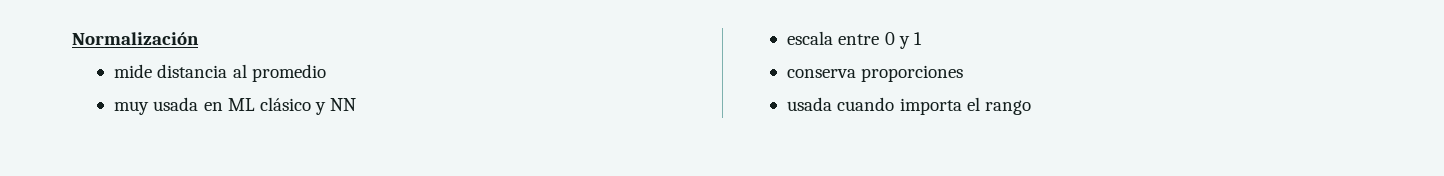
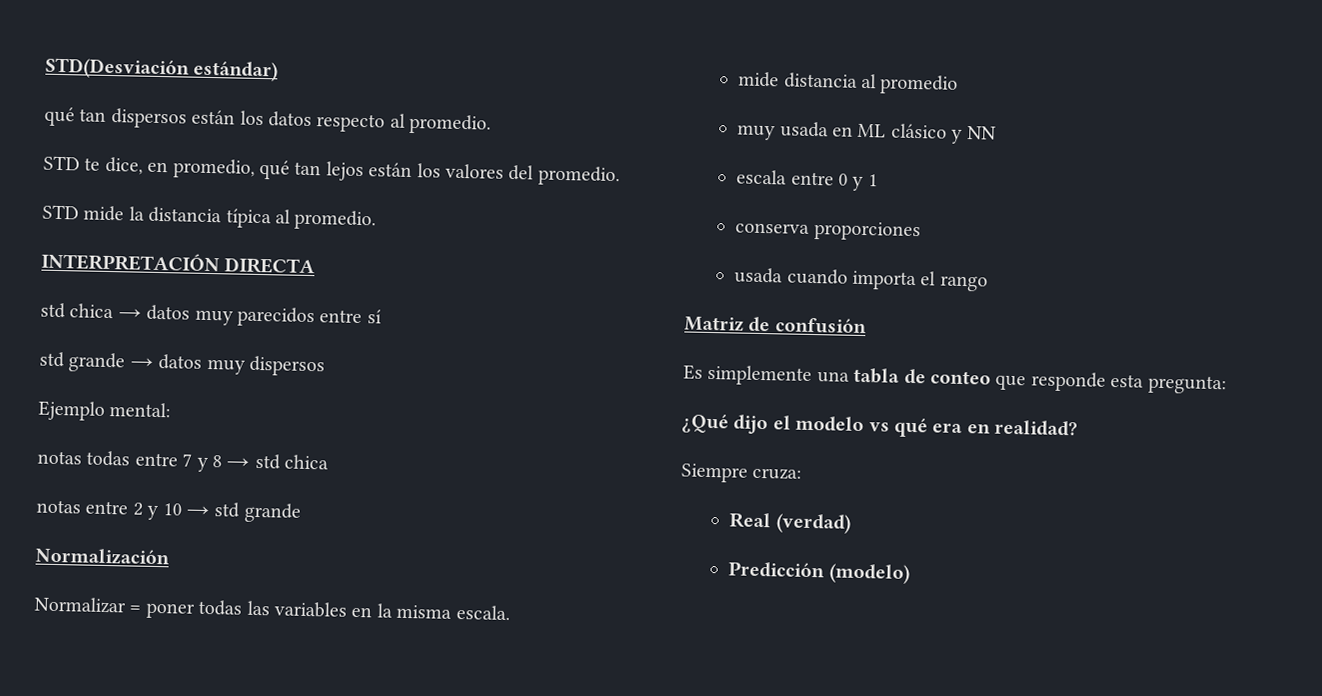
[72,32,199,45] Normalización -> [45,57,279,82] [44,106,492,135] [43,155,620,187] [42,204,377,231] [41,250,316,275] [40,302,382,328] [39,351,325,377] [38,400,172,421] [37,450,330,473] [36,499,301,523] [35,547,170,566] [34,596,510,621] STD(Desviación estándar) // qué tan dispersos están los datos respecto al promedio. // STD te dice, en promedio, qué tan lejos están los valores del promedio. // STD mide la distancia típica al promedio. // INTERPRETACIÓN DIRECTA // std chica → datos muy parecidos entre sí // std grande → datos muy dispersos // Ejemplo mental: // notas todas entre 7 y 8 → std chica // notas entre 2 y 10 → std grande // Normalización // Normalizar = poner todas las variables en la misma escala.
(1031, 107) none -> [684,316,867,335] [683,364,1227,395] [682,413,1079,438] [681,463,803,483] [729,512,851,534] [728,561,910,584] // Matriz de confusión // Es simplemente una tabla de conteo que responde esta pregunta: // ¿Qué dijo el modelo vs qué era en realidad? // Siempre cruza: // Real (verdad) // Predicción (modelo)

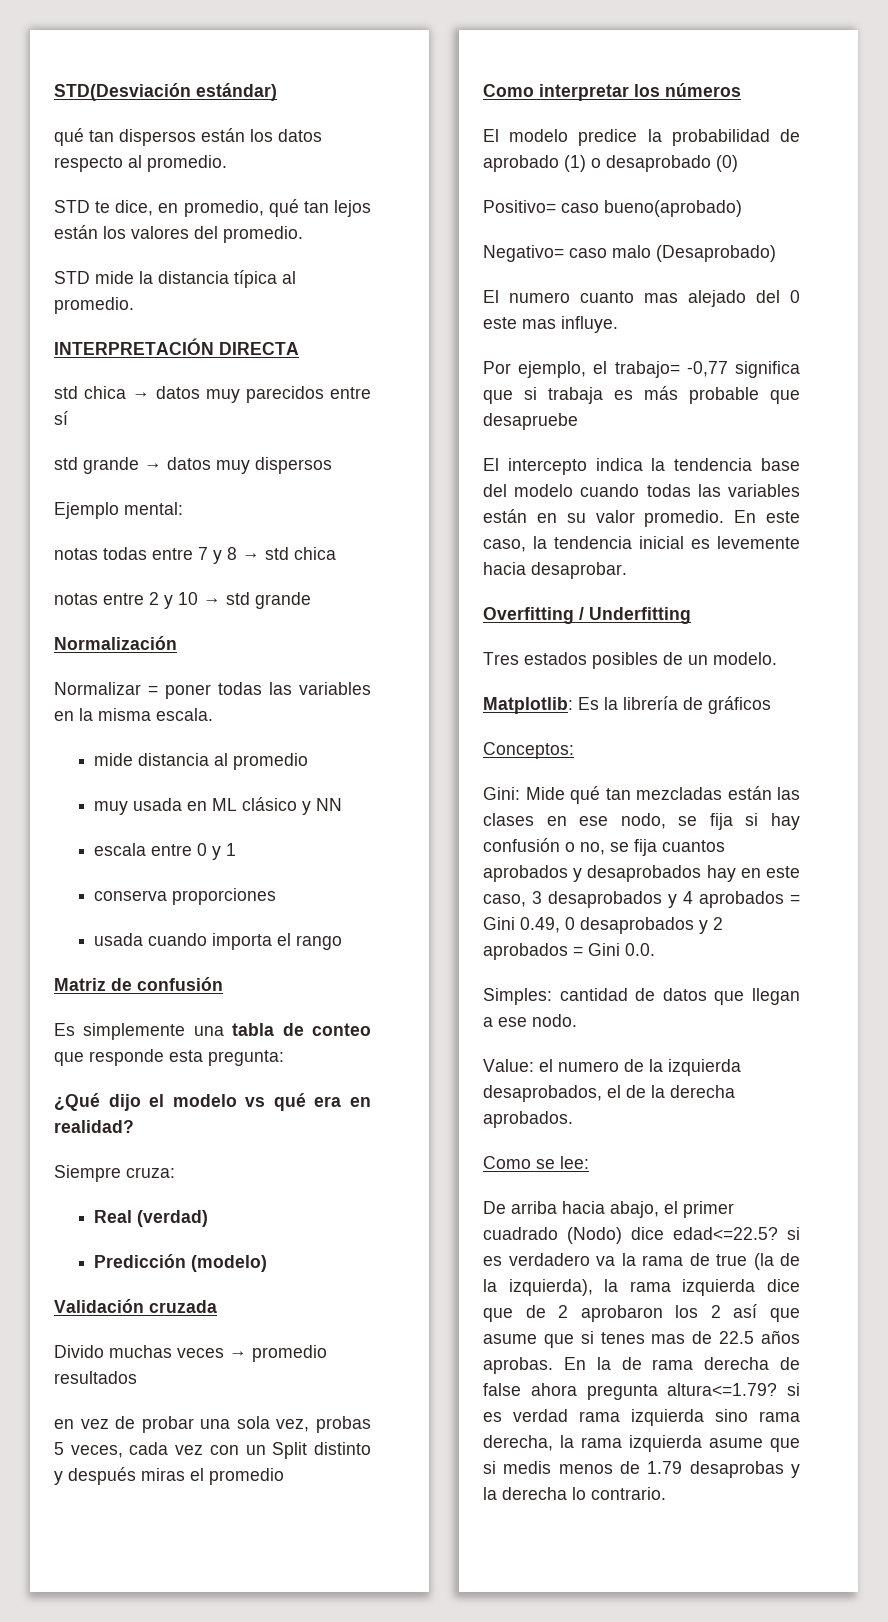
(910, 573) none -> [54,1299,217,1313] [54,1345,327,1362] [54,1371,137,1384] [54,1416,372,1433] [54,1442,371,1459] [54,1467,284,1485] [483,83,741,101] [483,129,800,146] [483,155,738,172] [483,200,742,217] [483,245,776,262] [483,290,800,307] [483,316,618,333] [483,361,800,378] [483,386,800,404] [483,413,578,430] [483,458,800,475] [483,484,800,497] [483,509,800,527] [483,536,800,552] [483,562,627,579] [483,607,691,624] [483,652,777,669] [483,696,771,714] [483,742,574,759] [483,786,800,804] [483,813,800,830] [483,838,725,856] [483,865,800,882] [483,891,800,908] [483,917,723,934] [483,943,655,960] [483,988,800,1005] [483,1014,577,1027] [483,1059,741,1076] [483,1085,735,1102] [483,1111,573,1128] [483,1156,589,1169] [483,1201,734,1218] [483,1227,800,1244] [483,1253,800,1270] [483,1279,800,1296] [483,1304,800,1322] [483,1330,800,1348] [483,1357,800,1374] [483,1383,800,1400] [483,1409,800,1426] [483,1435,800,1452] [483,1461,800,1478] [483,1487,666,1500] // Validación cruzada // Divido muchas veces → promedio resultados // en vez de probar una sola vez, probas 5 veces, cada vez con un Split distinto y después miras el promedio // Como interpretar los números // El modelo predice la probabilidad de aprobado (1) o desaprobado (0) // Positivo= caso bueno(aprobado) // Negativo= caso malo (Desaprobado) // El numero cuanto mas alejado del 0 este mas influye. // Por ejemplo, el trabajo= -0,77 significa que si trabaja es más probable que desapruebe // El intercepto indica la tendencia base del modelo cuando todas las variables están en su valor promedio. En este caso, la tendencia inicial es levemente hacia desaprobar. // Overfitting / Underfitting // Tres estados posibles de un modelo. // Matplotlib: Es la librería de gráficos // Conceptos: // Gini: Mide qué tan mezcladas están las clases en ese nodo, se fija si hay confusión o no, se fija cuantos aprobados y desaprobados hay en este caso, 3 desaprobados y 4 aprobados = Gini 0.49, 0 desaprobados y 2 aprobados = Gini 0.0. // Simples: cantidad de datos que llegan a ese nodo. // Value: el numero de la izquierda desaprobados, el de la derecha aprobados. // Como se lee: // De arriba hacia abajo, el primer cuadrado (Nodo) dice edad<=22.5? si es verdadero va la rama de true (la de la izquierda), la rama izquierda dice que de 2 aprobaron los 2 así que asume que si tenes mas de 22.5 años aprobas. En la de rama derecha de false ahora pregunta altura<=1.79? si es verdad rama izquierda sino rama derecha, la rama izquierda asume que si medis menos de 1.79 desaprobas y la derecha lo contrario.

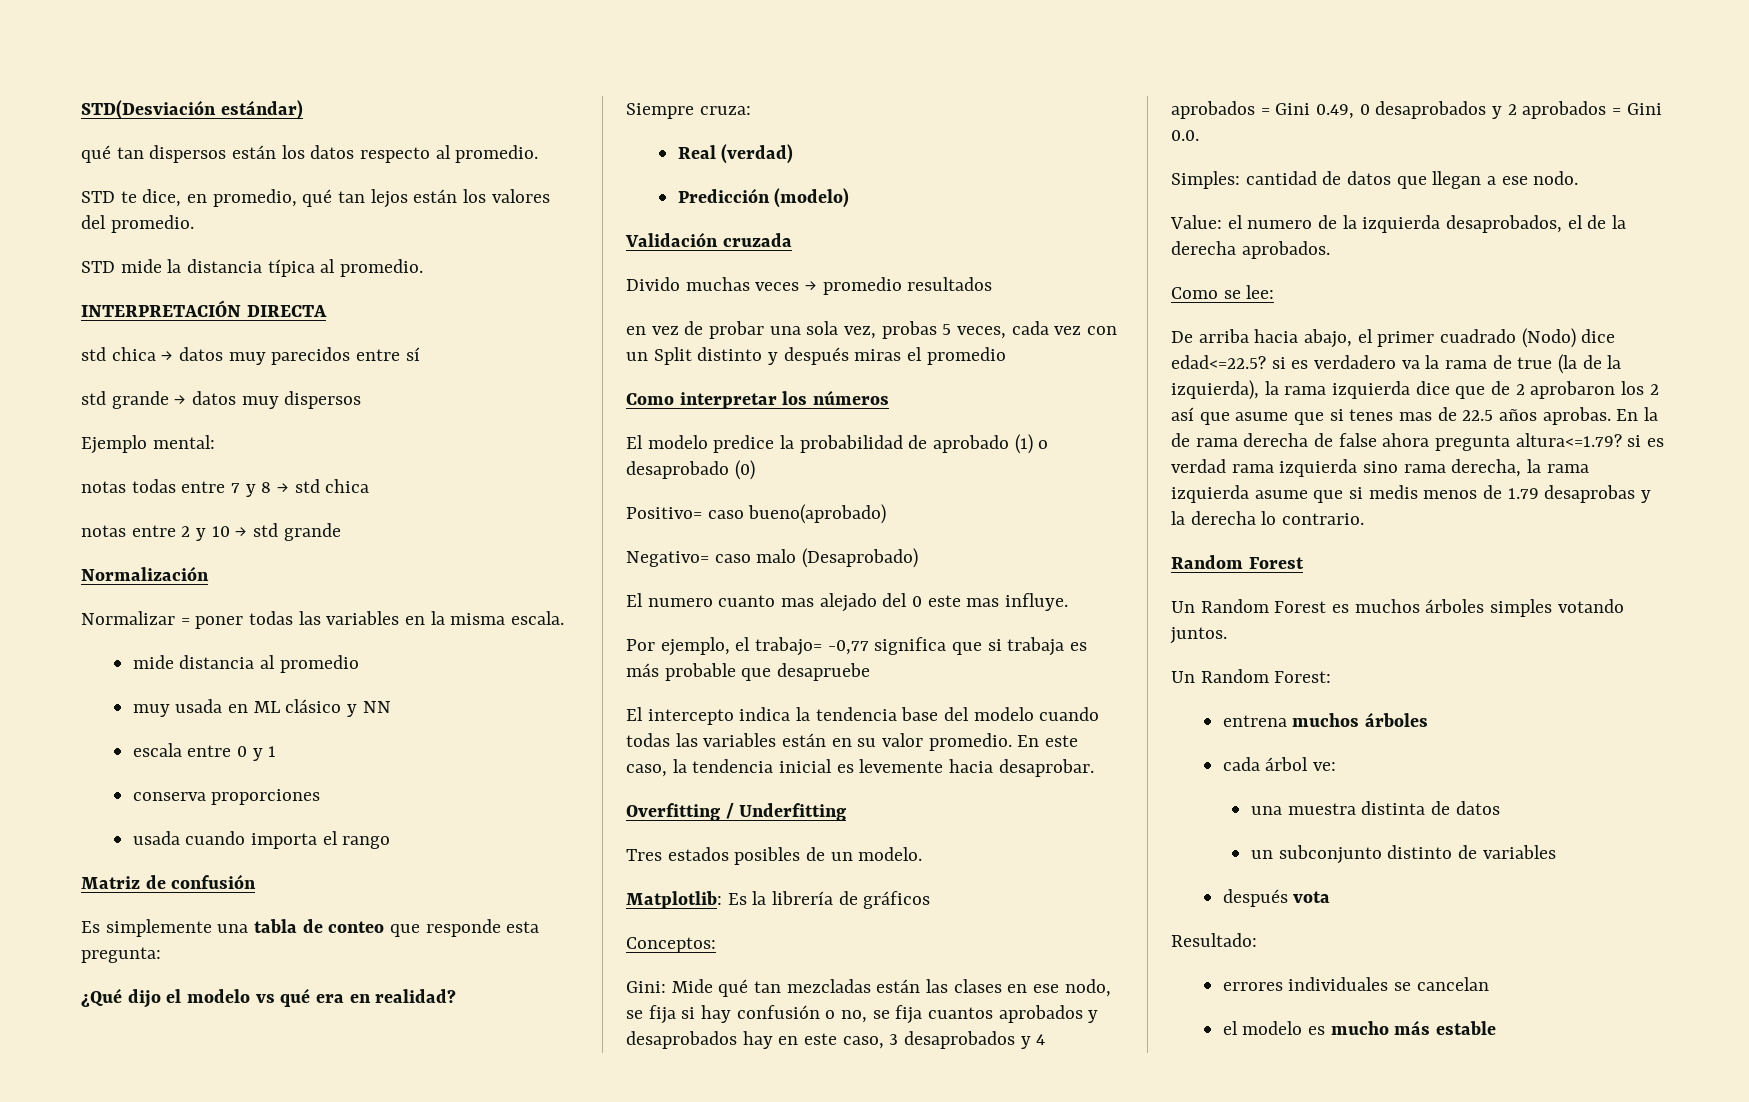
(666, 1493) none -> [1171,555,1304,569] [1171,599,1624,617] [1170,627,1227,644] [1171,669,1332,683] [1222,712,1428,727] [1222,757,1336,771] [1250,801,1500,815] [1250,845,1556,864] [1222,889,1331,907] [1171,933,1257,947] [1222,977,1489,991] [1222,1020,1496,1035] // Random Forest // Un Random Forest es muchos árboles simples votando juntos. // Un Random Forest: // entrena muchos árboles // cada árbol ve: // una muestra distinta de datos // un subconjunto distinto de variables // después vota // Resultado: // errores individuales se cancelan // el modelo es mucho más estable

